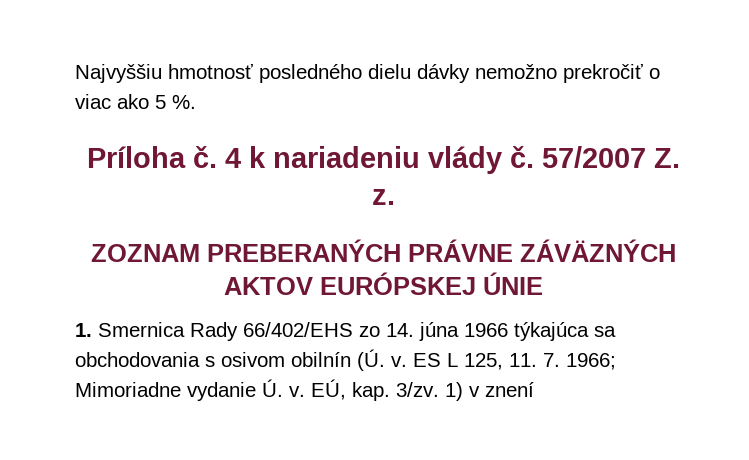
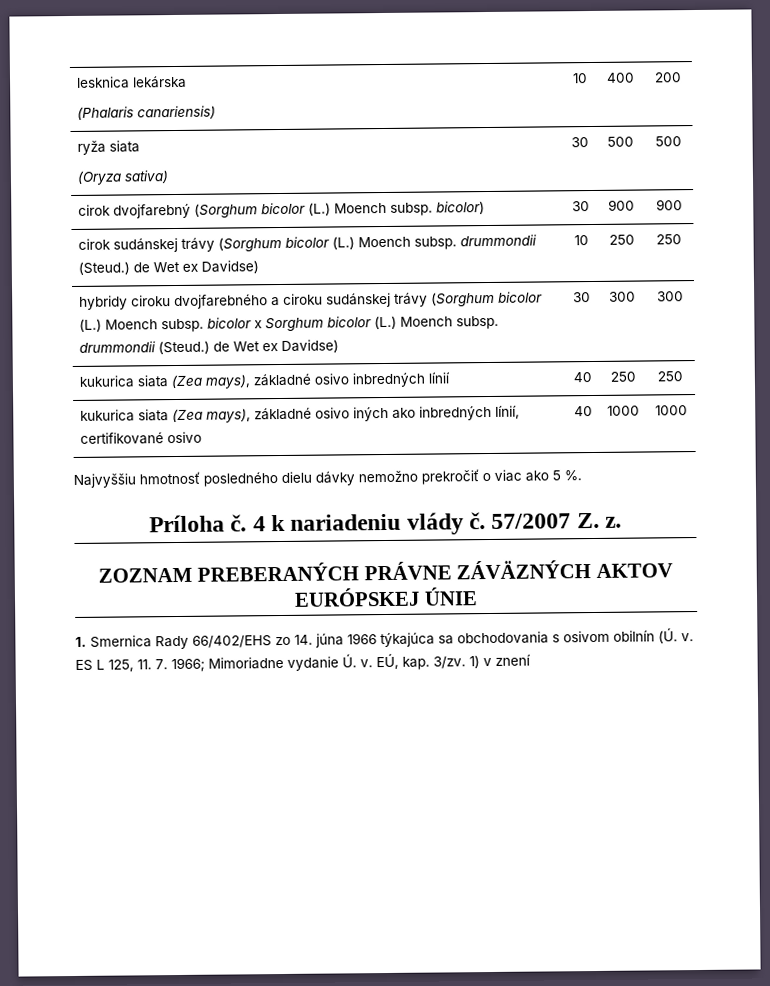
(75, 73) none -> [76,75,188,89] [77,105,217,120] [571,73,588,84] [605,72,635,83] [653,72,682,83] [77,140,141,155] [77,170,170,185] [571,137,589,148] [607,136,634,147] [654,136,682,147] [78,201,486,219] [572,201,590,212] [608,199,635,211] [655,199,683,211] [78,234,538,253] [78,260,260,275] [573,235,589,246] [608,234,635,245] [656,234,682,245] [79,291,544,310] [79,315,500,333] [79,339,340,355] [573,292,591,303] [609,291,636,302] [656,291,684,302] [79,372,451,389] [572,372,592,383] [609,371,636,382] [657,371,683,382] [80,405,521,423] [80,431,203,445] [573,406,593,417] [607,405,640,416] [654,405,688,416] lesknica lekárska // (Phalaris canariensis) | 10 | 400 | 200 // ryža siata // (Oryza sativa) | 30 | 500 | 500 // cirok dvojfarebný (Sorghum bicolor (L.) Moench subsp. bicolor) | 30 | 900 | 900 // cirok sudánskej trávy (Sorghum bicolor (L.) Moench subsp. drummondii (Steud.) de Wet ex Davidse) | 10 | 250 | 250 // hybridy ciroku dvojfarebného a ciroku sudánskej trávy (Sorghum bicolor (L.) Moench subsp. bicolor x Sorghum bicolor (L.) Moench subsp. drummondii (Steud.) de Wet ex Davidse) | 30 | 300 | 300 // kukurica siata (Zea mays), základné osivo inbredných línií | 40 | 250 | 250 // kukurica siata (Zea mays), základné osivo iných ako inbredných línií, certifikované osivo | 40 | 1000 | 1000 //

